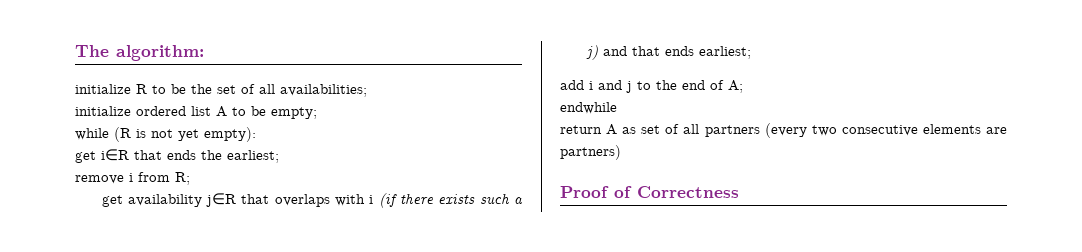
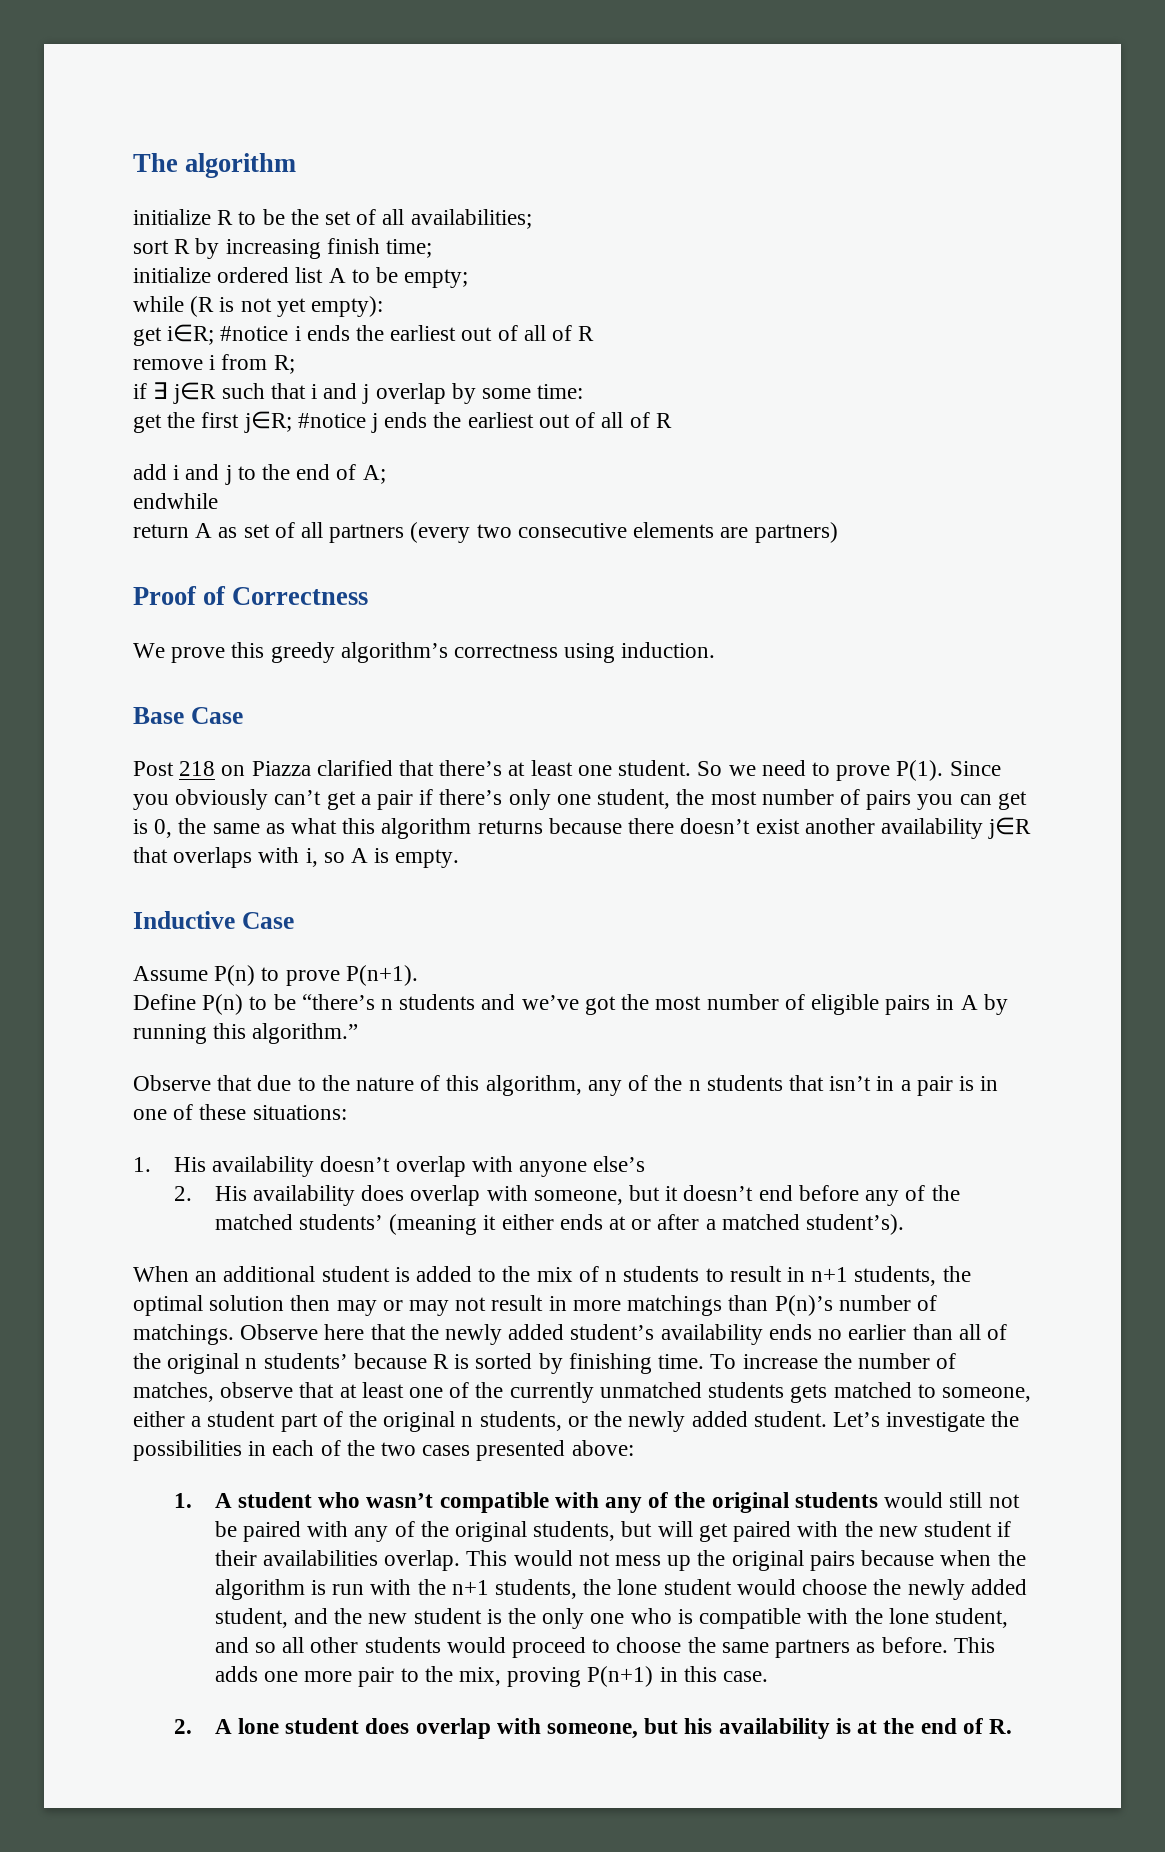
[116,45,204,61] algorithm: -> [185,153,297,178] algorithm
(367, 90) none -> [133,238,433,259] // sort R by increasing finish time;
[101,149,279,163] [75,172,190,185] [101,193,523,208] [585,45,751,60] i∈R that ends the earliest; // remove i from R; // get availability j∈R that overlaps with i (if there exists such a j) and that ends earliest; -> [167,324,595,345] [133,354,295,374] [133,382,584,404] [133,411,672,433] i∈R; #notice i ends the earliest out of all of R // remove i from R; // if ∃ j∈R such that i and j overlap by some time: // get the first j∈R; #notice j ends the earliest out of all of R
(739, 192) none -> [133,642,716,663] [133,707,243,724] [133,760,1001,781] [133,789,1027,810] [133,817,1032,839] [133,847,460,868] [133,911,294,929] [133,965,418,986] [133,994,1008,1015] [133,1023,359,1044] [133,1075,999,1096] [133,1104,347,1120] [133,1156,646,1177] [173,1185,960,1206] [214,1214,905,1235] [133,1266,971,1286] [133,1295,937,1316] [133,1324,1007,1345] [133,1353,957,1374] [133,1382,1031,1403] [133,1411,1020,1432] [133,1440,634,1461] [173,1492,1020,1513] [214,1521,1012,1542] [214,1550,1026,1571] [214,1579,1027,1600] [214,1608,1008,1629] [214,1637,995,1658] [214,1666,769,1687] [173,1718,1012,1739] // We prove this greedy algorithm’s correctness using induction. // Base Case // Post 218 on Piazza clarified that there’s at least one student. So we need to prove P(1). Since you obviously can’t get a pair if there’s only one student, the most number of pairs you can get is 0, the same as what this algorithm returns because there doesn’t exist another availability j∈R that overlaps with i, so A is empty. // Inductive Case // Assume P(n) to prove P(n+1). // Define P(n) to be “there’s n students and we’ve got the most number of eligible pairs in A by running this algorithm.” // Observe that due to the nature of this algorithm, any of the n students that isn’t in a pair is in one of these situations: // 1. His availability doesn’t overlap with anyone else’s // 2. His availability does overlap with someone, but it doesn’t end before any of the matched students’ (meaning it either ends at or after a matched student’s). // When an additional student is added to the mix of n students to result in n+1 students, the optimal solution then may or may not result in more matchings than P(n)’s number of matchings. Observe here that the newly added student’s availability ends no earlier than all of the original n students’ because R is sorted by finishing time. To increase the number of matches, observe that at least one of the currently unmatched students gets matched to someone, either a student part of the original n students, or the newly added student. Let’s investigate the possibilities in each of the two cases presented above: // 1. A student who wasn’t compatible with any of the original students would still not be paired with any of the original students, but will get paired with the new student if their availabilities overlap. This would not mess up the original pairs because when the algorithm is run with the n+1 students, the lone student would choose the newly added student, and the new student is the only one who is compatible with the lone student, and so all other students would proceed to choose the same partners as before. This adds one more pair to the mix, proving P(n+1) in this case. // 2. A lone student does overlap with someone, but his availability is at the end of R.

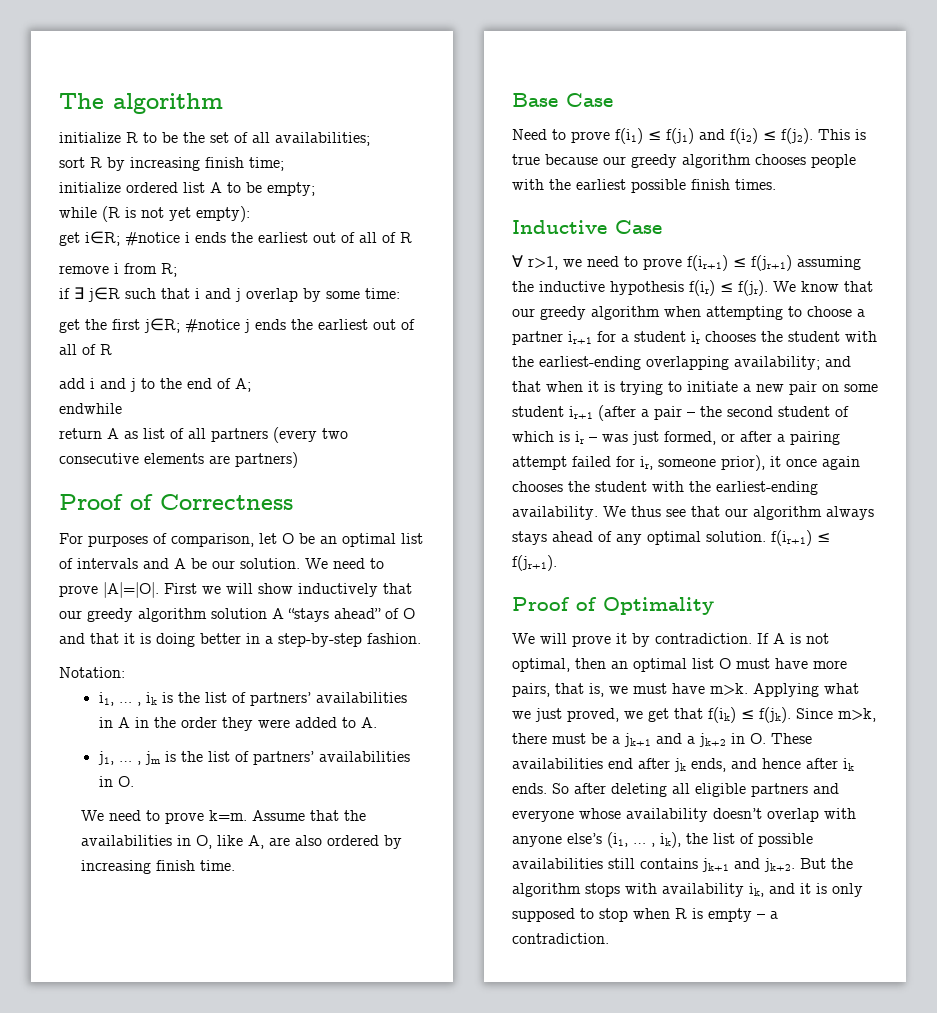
[243,524,270,538] set -> [143,428,165,439] list
[133,642,716,663] [133,707,243,724] [133,760,1001,781] [133,789,1027,810] [133,817,1032,839] [133,847,460,868] [133,911,294,929] [133,965,418,986] [133,994,1008,1015] [133,1023,359,1044] [133,1075,999,1096] [133,1104,347,1120] [133,1157,206,1172] We prove this greedy algorithm’s correctness using induction. // Base Case // Post 218 on Piazza clarified that there’s at least one student. So we need to prove P(1). Since you obviously can’t get a pair if there’s only one student, the most number of pairs you can get is 0, the same as what this algorithm returns because there doesn’t exist another availability j∈R that overlaps with i, so A is empty. // Inductive Case // Assume P(n) to prove P(n+1). // Define P(n) to be “there’s n students and we’ve got the most number of eligible pairs in A by running this algorithm.” // Observe that due to the nature of this algorithm, any of the n students that isn’t in a pair is in one of these situations: // 1. His -> [59,533,423,547] [59,558,384,569] [59,582,412,598] [59,608,415,622] [59,633,421,647] [59,667,125,678] [98,692,407,706] [98,717,377,731] [97,751,410,765] [98,776,134,787] [81,810,367,824] [81,835,403,849] [81,860,236,874] [512,93,613,107] [512,128,866,144] [512,154,856,168] [512,179,776,193] [512,220,662,234] [512,255,861,271] [512,280,873,296] [512,306,865,320] [512,331,877,345] [512,356,851,370] [512,381,878,395] [512,405,849,421] [512,431,840,445] [512,455,860,471] [512,481,818,495] [512,506,874,520] [512,530,830,546] [512,555,557,571] [512,597,714,615] [512,633,829,647] [512,658,847,672] [512,683,859,697] [512,707,876,723] [512,733,812,747] [512,758,854,772] [512,783,839,797] [512,808,621,822] For purposes of comparison, let O be an optimal list of intervals and A be our solution. We need to prove |A|=|O|. First we will show inductively that our greedy algorithm solution A “stays ahead” of O and that it is doing better in a step-by-step fashion. // Notation: // i1, … , ik is the list of partners’ availabilities in A in the order they were added to A. // j1, … , jm is the list of partners’ availabilities in O. // We need to prove k=m. Assume that the availabilities in O, like A, are also ordered by increasing finish time. // Base Case // Need to prove f(i1) ≤ f(j1) and f(i2) ≤ f(j2). This is true because our greedy algorithm chooses people with the earliest possible finish times. // Inductive Case // ∀ r>1, we need to prove f(ir+1) ≤ f(jr+1) assuming the inductive hypothesis f(ir) ≤ f(jr). We know that our greedy algorithm when attempting to choose a partner ir+1 for a student ir chooses the student with the earliest-ending overlapping availability; and that when it is trying to initiate a new pair on some student ir+1 (after a pair – the second student of which is ir – was just formed, or after a pairing attempt failed for ir, someone prior), it once again chooses the student with the earliest-ending availability. We thus see that our algorithm always stays ahead of any optimal solution. f(ir+1) ≤ f(jr+1). // Proof of Optimality // We will prove it by contradiction. If A is not optimal, then an optimal list O must have more pairs, that is, we must have m>k. Applying what we just proved, we get that f(ik) ≤ f(jk). Since m>k, there must be a jk+1 and a jk+2 in O. These availabilities end after jk ends, and hence after ik ends. So after deleting all eligible partners and everyone whose
[173,1185,960,1206] [214,1214,905,1235] [133,1266,971,1286] [133,1295,937,1316] [133,1324,1007,1345] [133,1353,957,1374] [133,1382,1031,1403] [133,1411,1020,1432] [133,1440,634,1461] [173,1492,1020,1513] [214,1521,1012,1542] [214,1550,1026,1571] [214,1579,1027,1600] [214,1608,1008,1629] [214,1637,995,1658] [214,1666,769,1687] [173,1718,1012,1739] // 2. His availability does overlap with someone, but it doesn’t end before any of the matched students’ (meaning it either ends at or after a matched student’s). // When an additional student is added to the mix of n students to result in n+1 students, the optimal solution then may or may not result in more matchings than P(n)’s number of matchings. Observe here that the newly added student’s availability ends no earlier than all of the original n students’ because R is sorted by finishing time. To increase the number of matches, observe that at least one of the currently unmatched students gets matched to someone, either a student part of the original n students, or the newly added student. Let’s investigate the possibilities in each of the two cases presented above: // 1. A student who wasn’t compatible with any of the original students would still not be paired with any of the original students, but will get paired with the new student if their availabilities overlap. This would not mess up the original pairs because when the algorithm is run with the n+1 students, the lone student would choose the newly added student, and the new student is the only one who is compatible with the lone student, and so all other students would proceed to choose the same partners as before. This adds one more pair to the mix, proving P(n+1) in this case. // 2. A lone student does overlap with someone, but his availability is at the end of R. -> [607,832,813,848] [512,858,853,872] [512,883,863,897] [512,908,778,922] [512,933,609,944] (i1, … , ik), the list of possible availabilities still contains jk+1 and jk+2. But the algorithm stops with availability ik, and it is only supposed to stop when R is empty – a contradiction.

